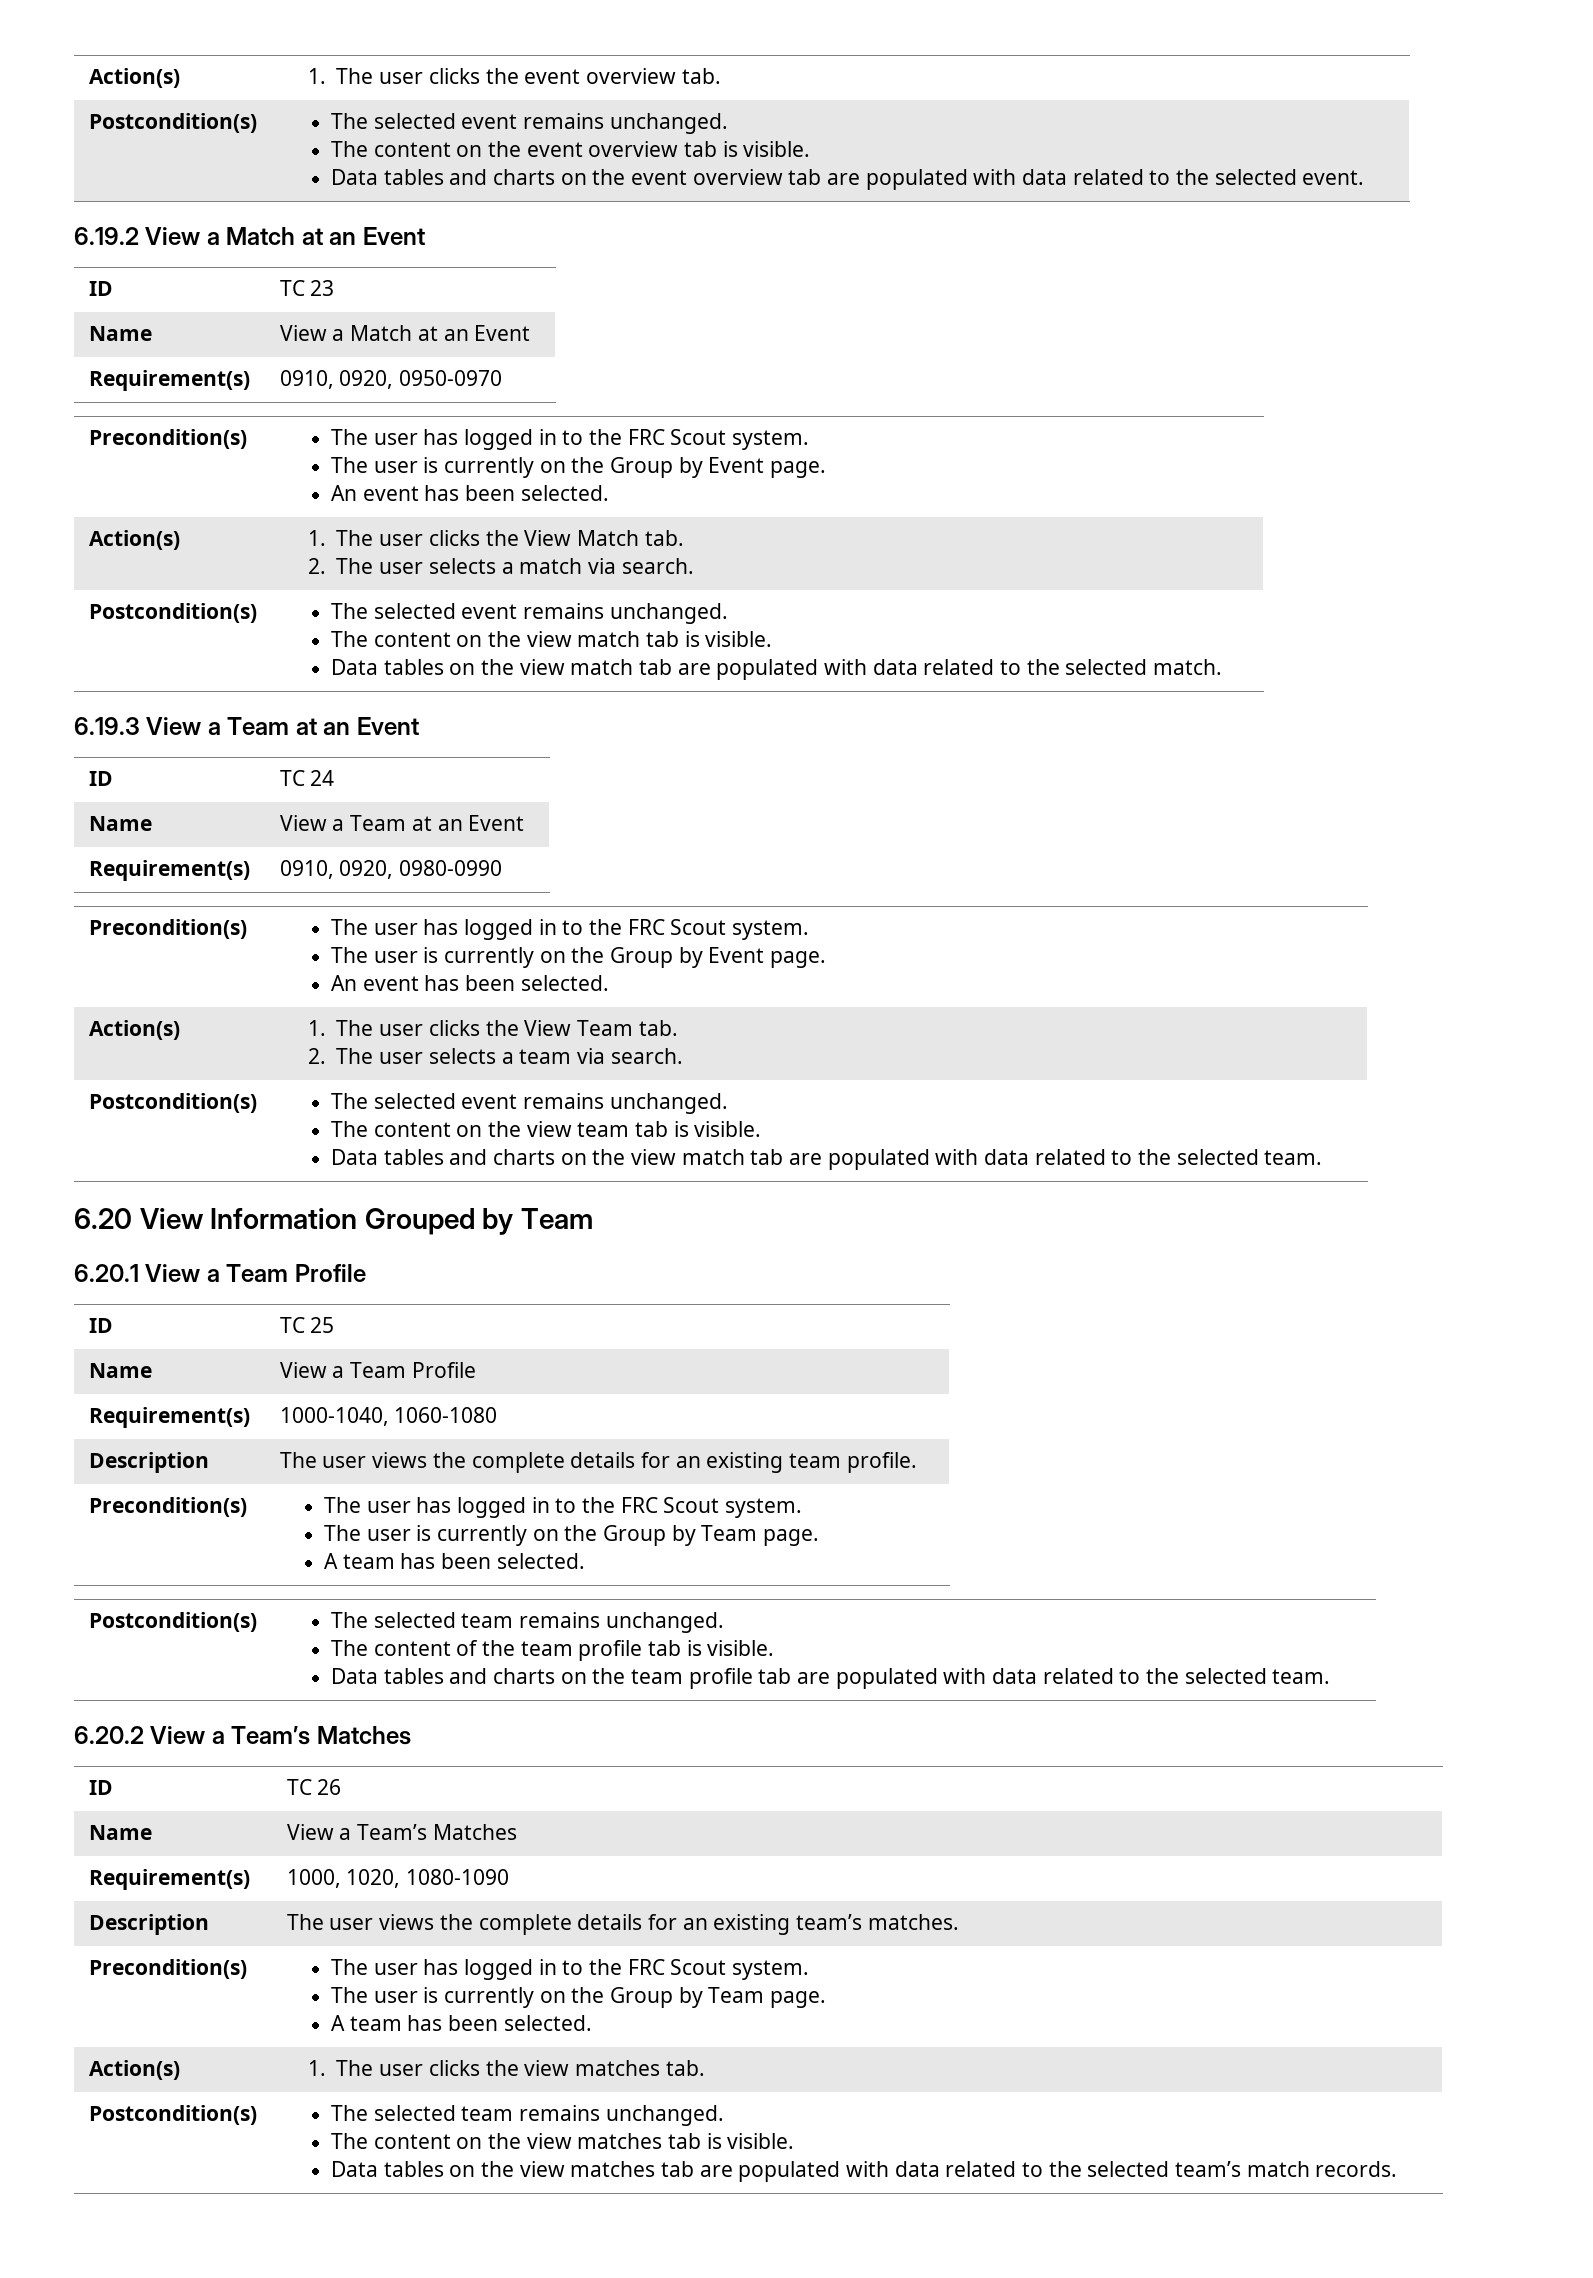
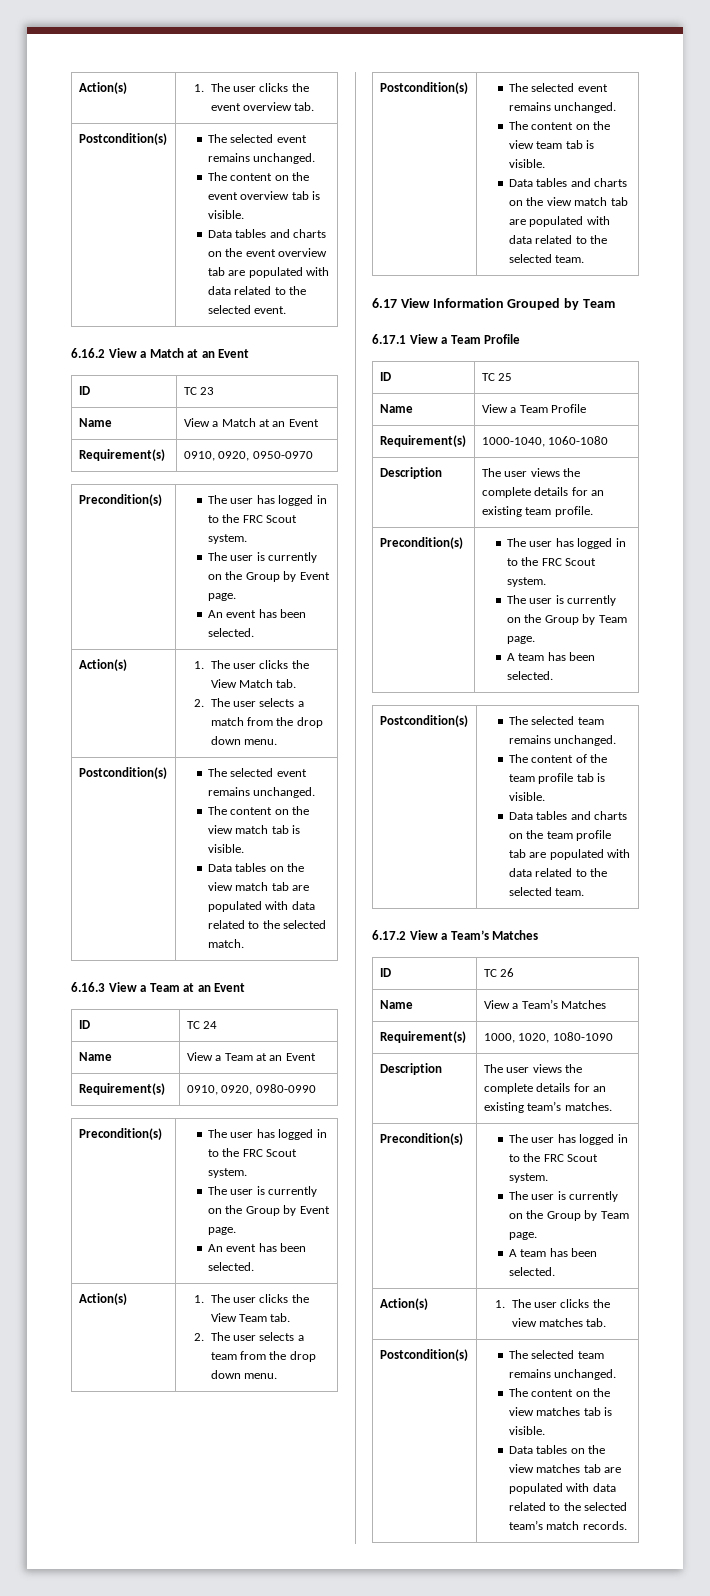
[74,227,139,245] 6.19.2 -> [71,348,105,358] 6.16.2
[587,558,694,574] via search. -> [246,717,323,728] [210,736,277,745] from the drop down menu.
[74,717,140,735] 6.19.3 -> [71,982,105,992] 6.16.3
[576,1048,683,1064] via search. -> [239,1351,316,1362] [210,1370,277,1379] from the drop down menu.
[74,1208,132,1229] 6.20 -> [372,298,397,308] 6.17
[74,1264,139,1282] 6.20.1 -> [372,334,406,344] 6.17.1
[74,1726,144,1744] 6.20.2 -> [372,930,406,940] 6.17.2

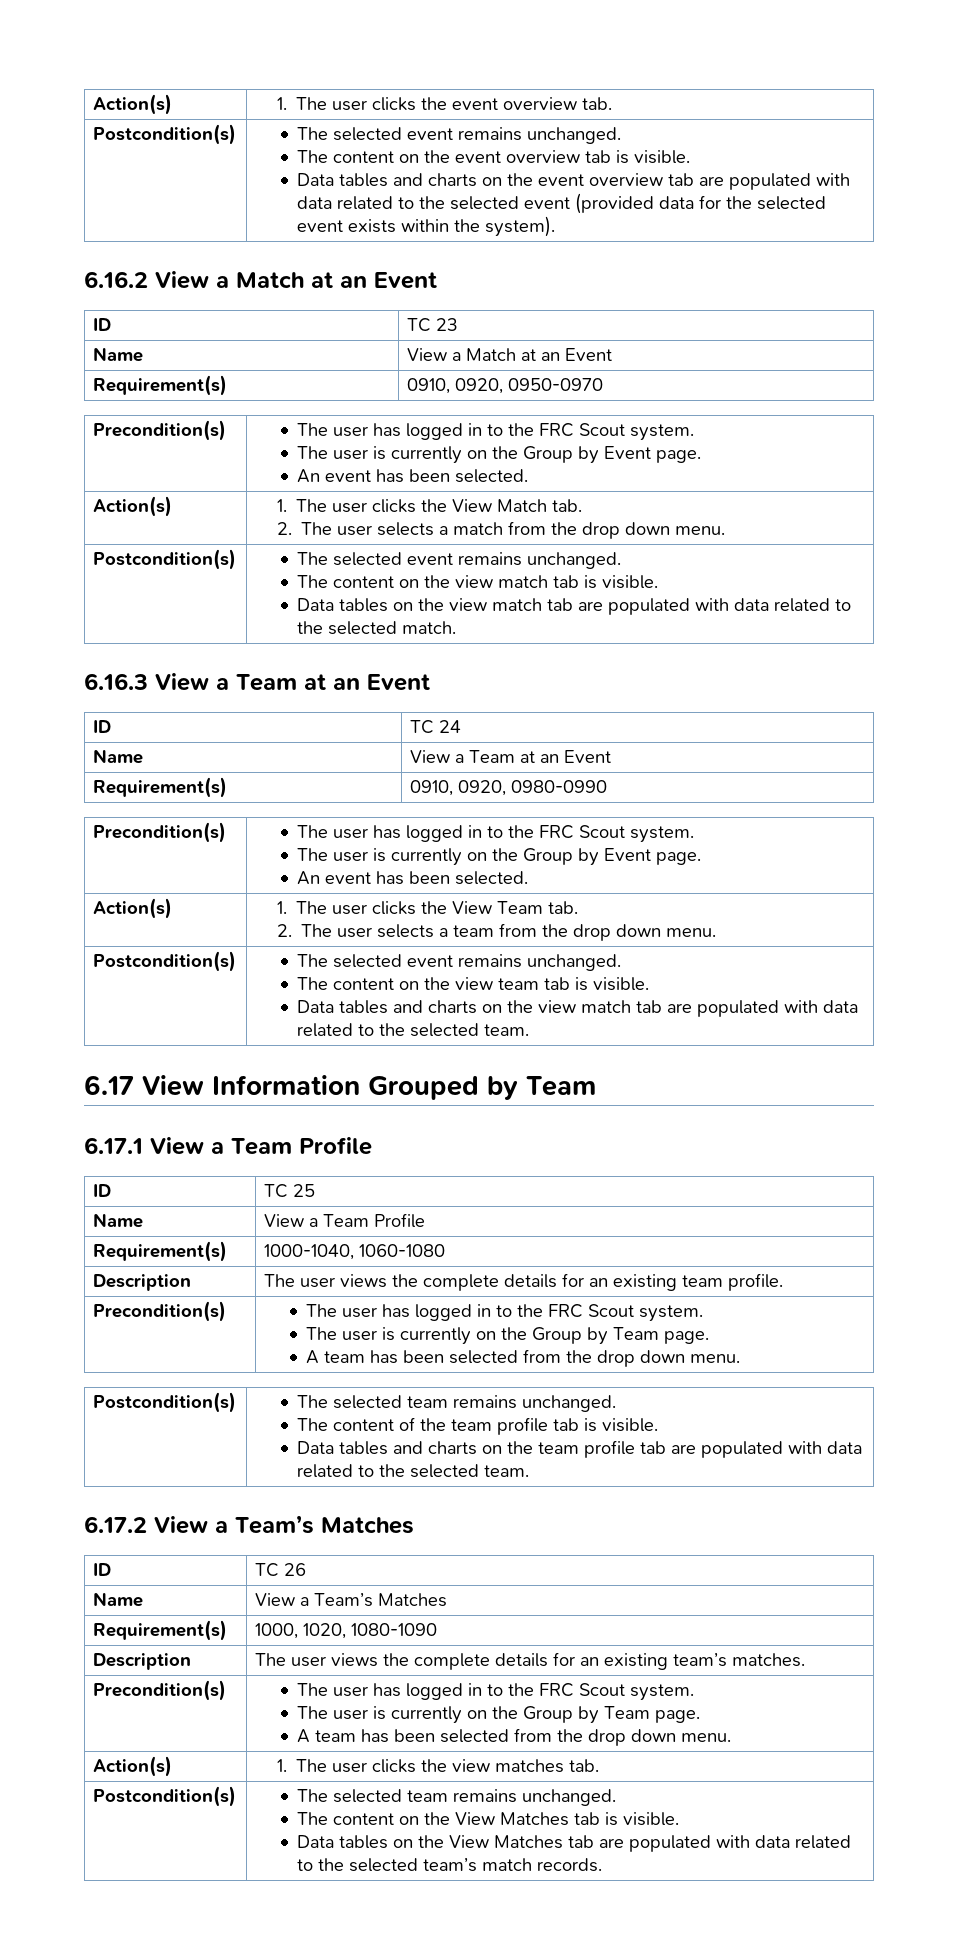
[254,306,287,314] event. -> [524,193,827,214] [297,216,556,237] event (provided data for the selected event exists within the system).
[507,671,554,680] selected. -> [449,1349,741,1367] selected from the drop down menu.
[509,1267,556,1276] selected. -> [440,1728,732,1746] selected from the drop down menu.
[509,1407,613,1416] [509,1426,546,1435] [509,1445,606,1454] [509,1464,581,1473] view matches tab is visible. // Data tables on the view matches -> [455,1812,680,1826] [297,1835,564,1849] View Matches tab is visible. // Data tables on the View Matches

